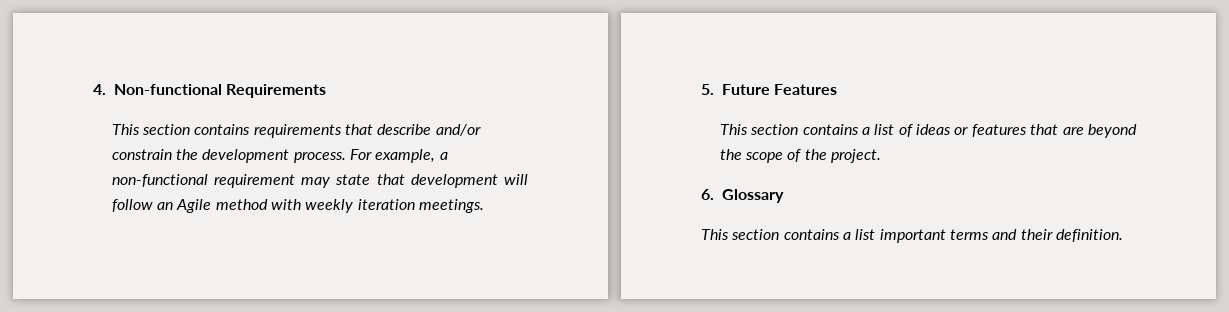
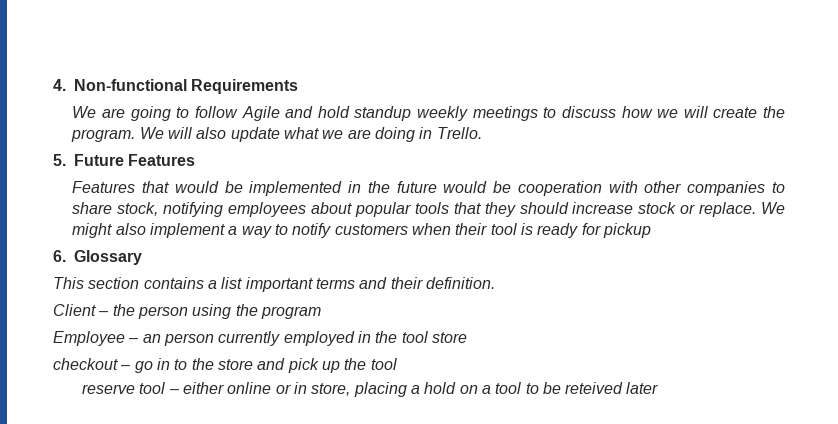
[111,124,481,138] [111,149,448,163] [111,174,528,188] [111,199,485,213] [701,84,838,95] [719,124,1137,138] [719,149,882,163] This section contains requirements that describe and/or constrain the development process. For example, a non-functional requirement may state that development will follow an Agile method with weekly iteration meetings. // 5. Future Features // This section contains a list of ideas or features that are beyond the scope of the project. -> [72,106,785,121] [71,127,482,142] [53,154,196,166] [72,181,785,196] [72,202,786,217] [72,223,651,238] We are going to follow Agile and hold standup weekly meetings to discuss how we will create the program. We will also update what we are doing in Trello. // 5. Future Features // Features that would be implemented in the future would be cooperation with other companies to share stock, notifying employees about popular tools that they should increase stock or replace. We might also implement a way to notify customers when their tool is ready for pickup
(1123, 235) none -> [53,304,321,319] [53,331,467,346] [53,358,397,373] [82,382,659,397] // Client – the person using the program // Employee – an person currently employed in the tool store // checkout – go in to the store and pick up the tool // reserve tool – either online or in store, placing a hold on a tool to be reteived later

